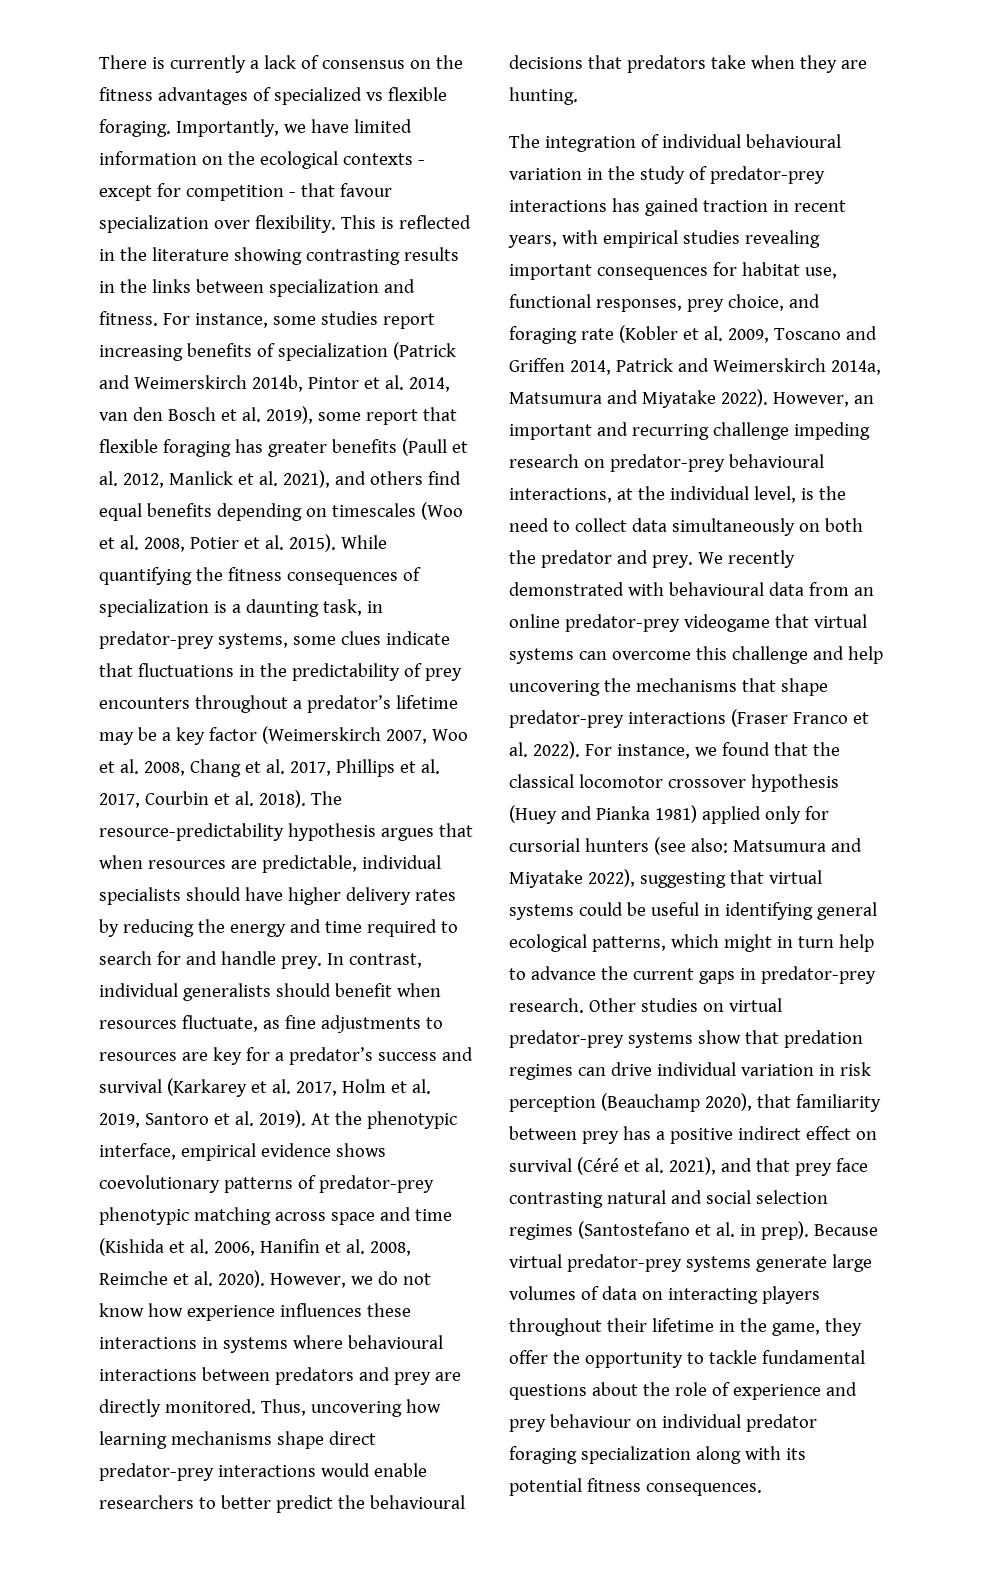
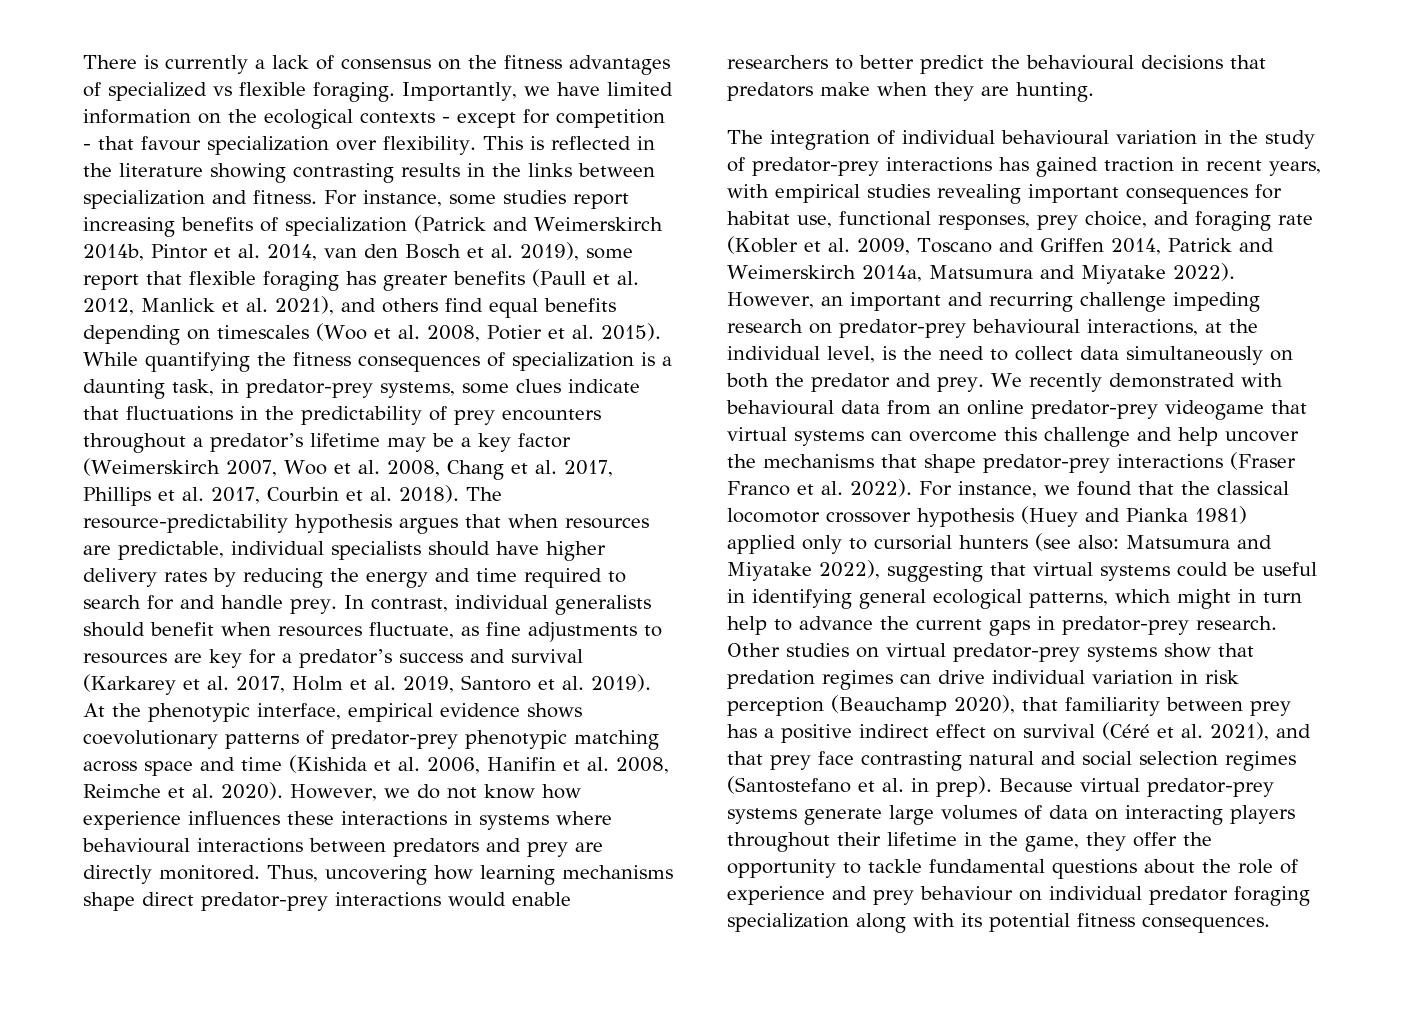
[710,55,746,69] take -> [820,82,870,96] make
[509,680,600,696] uncovering -> [1225,431,1299,442] uncover
[804,806,829,820] for -> [849,538,867,550] to

